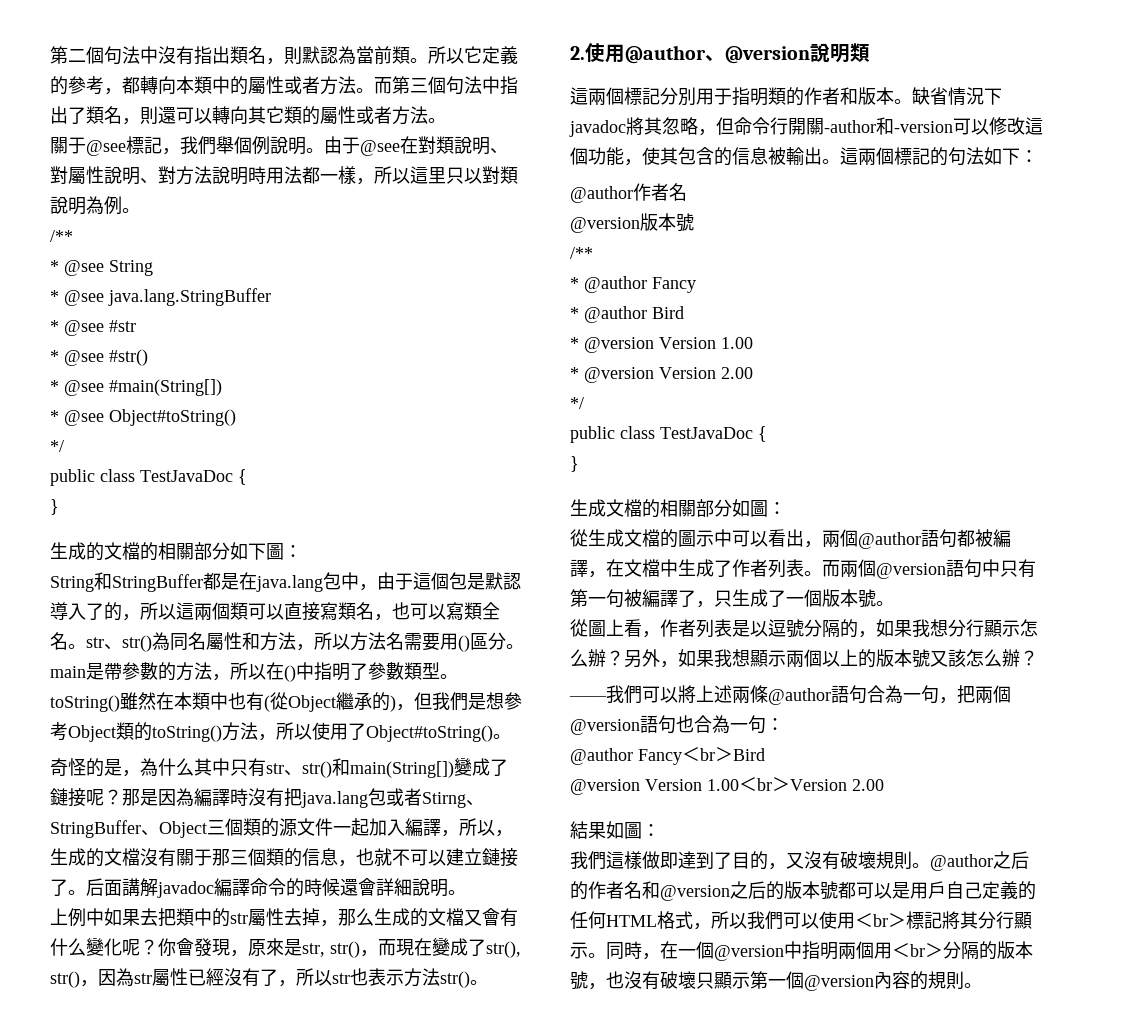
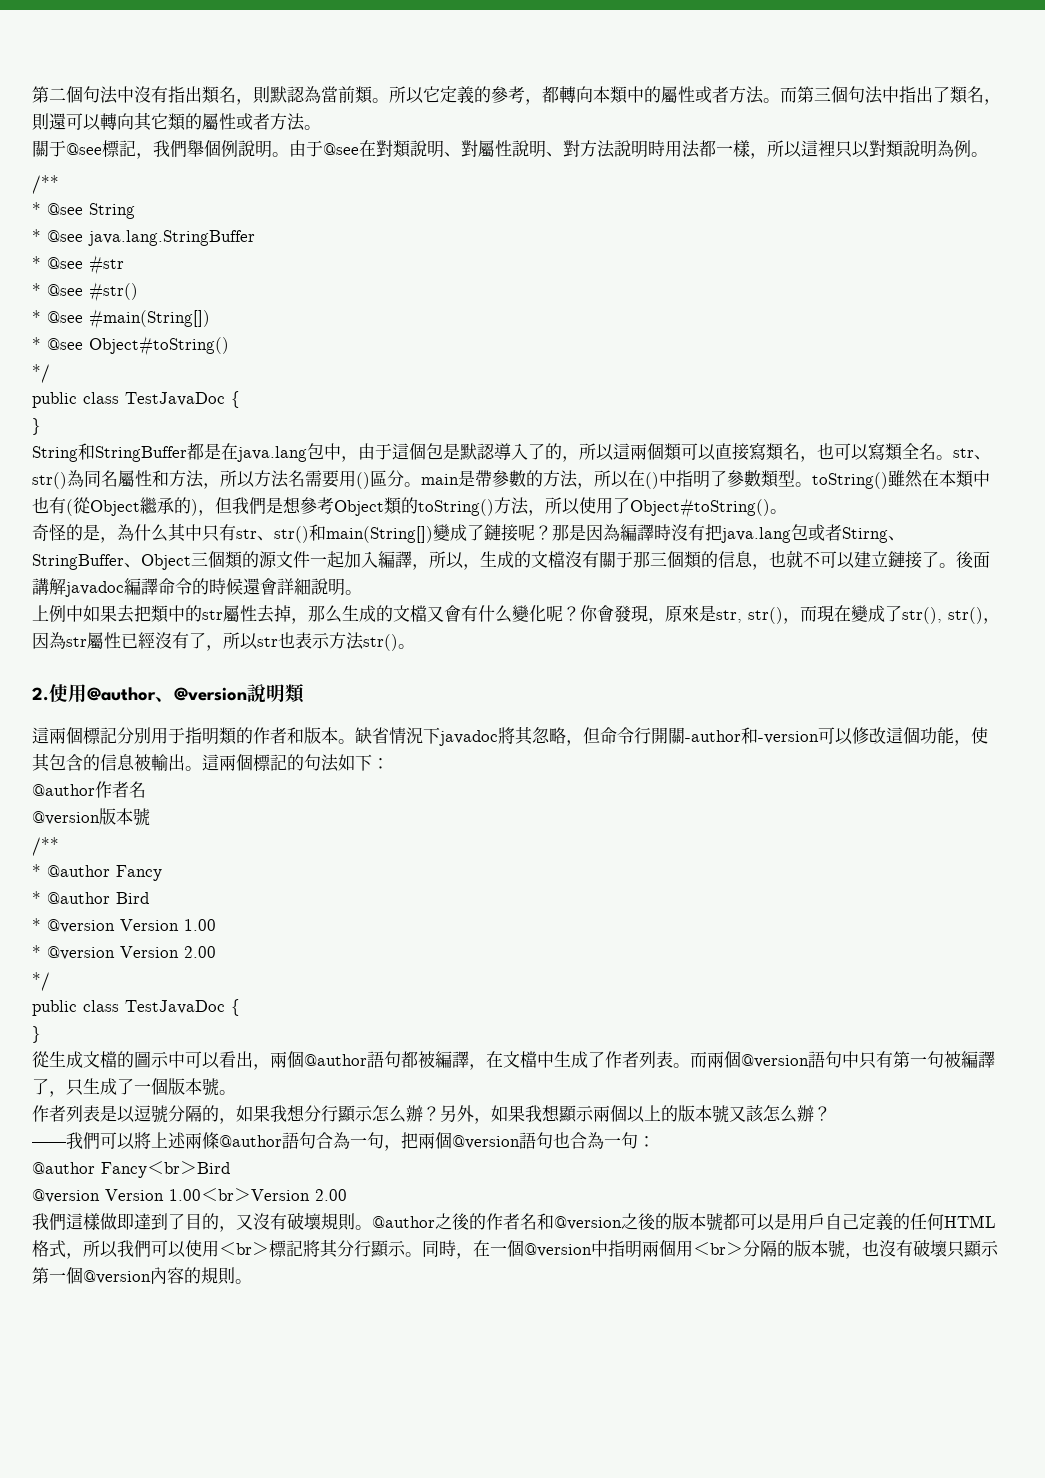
[428,167,446,184] 里 -> [818,140,835,157] 裡
[50,542,302,561] // 生成的文檔的相關部分如下圖： -> (41, 426) none
[86,878,104,896] 后 -> [956,551,974,568] 後
[570,499,786,518] // 生成文檔的相關部分如圖： -> (41, 1034) none
[570,619,660,638] 從圖上看， -> (236, 1092) none
[570,821,660,839] // 結果如圖： -> (347, 1195) none
[1011,851,1029,869] 后 -> [452,1213,470,1230] 後
[748,881,766,899] 后 -> [638,1213,656,1230] 後

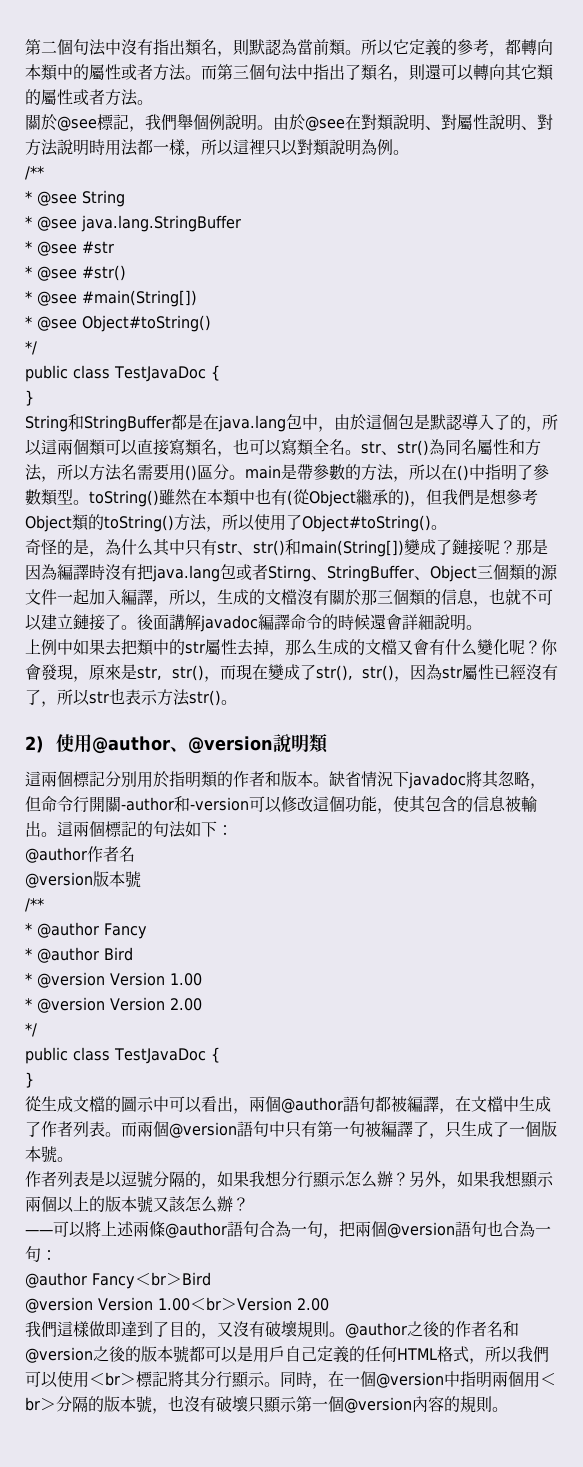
[49,140,66,157] 于 -> [41,114,57,131] 於
[306,140,323,157] 于 -> [289,114,305,131] 於
[375,443,392,460] 于 -> [350,414,366,431] 於
[616,551,633,568] 于 -> [345,589,361,606] 於
[32,687,49,701] 2. -> [25,736,43,753] 2)
[168,727,185,744] 于 -> [153,771,169,788] 於
[66,1132,100,1149] 我們 -> (53, 1232) none

